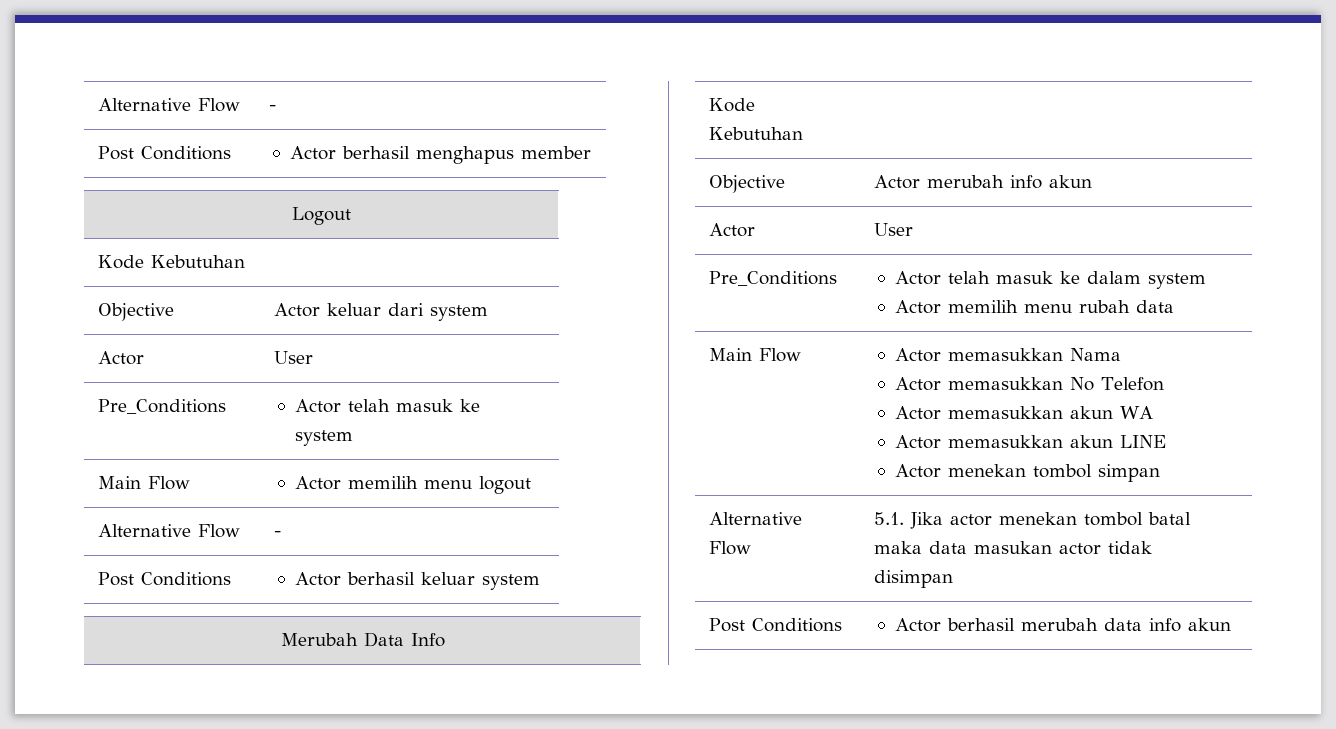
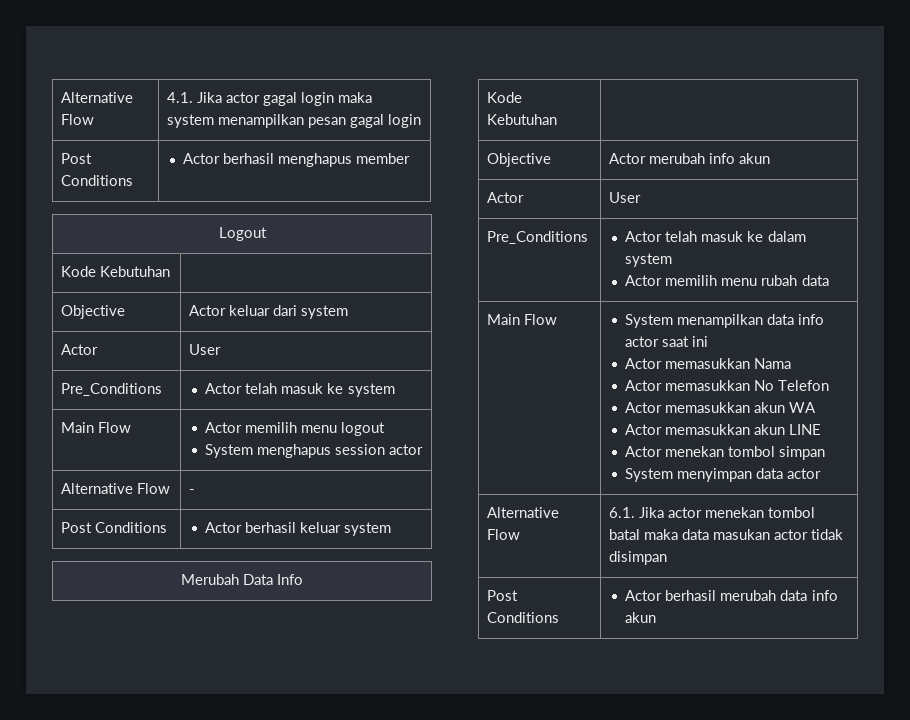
[98,98,241,112] [269,105,277,111] Alternative Flow | - -> [60,92,133,103] [60,114,94,125] [166,92,373,106] [166,114,422,128] Alternative Flow | 4.1. Jika actor gagal login maka system menampilkan pesan gagal login
(532, 485) none -> [205,444,424,458] // System menghapus session actor
(802, 355) none -> [625,314,825,328] [625,336,709,347] System menampilkan data info actor saat ini //
[709,512,803,525] [709,541,752,555] [874,512,905,525] // Alternative Flow | 5.1. -> [625,468,822,482] [486,507,559,518] [486,529,520,540] [608,507,635,518] // System menyimpan data actor // Alternative Flow | 6.1.

